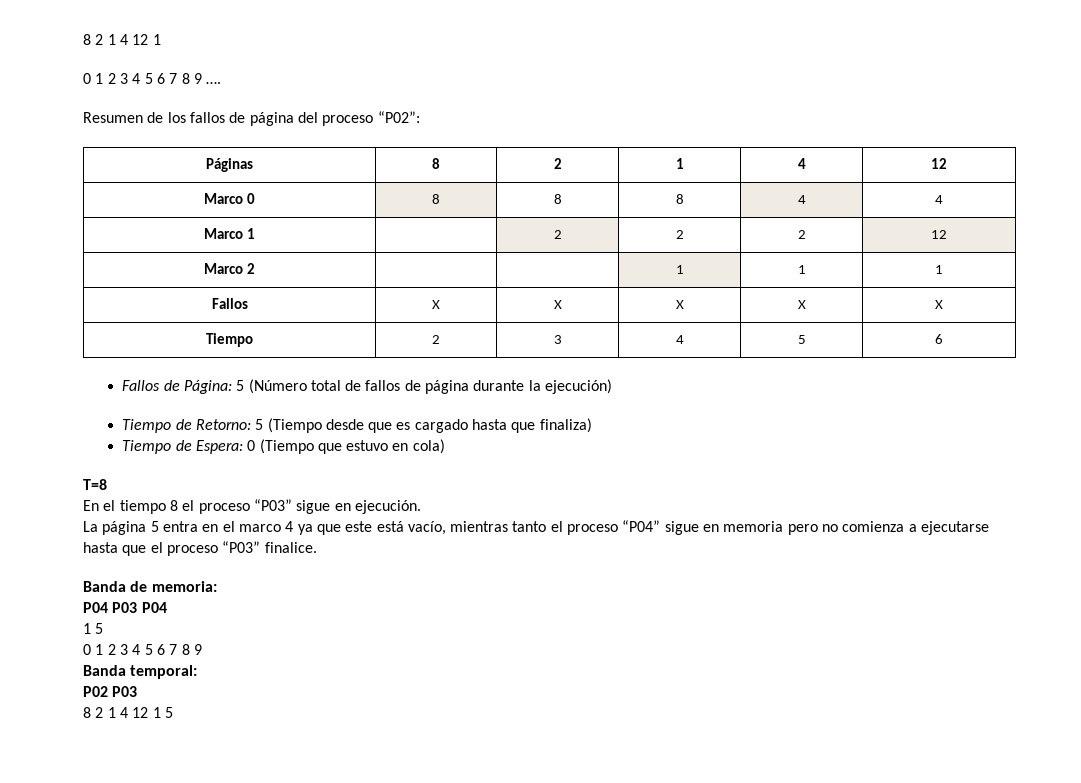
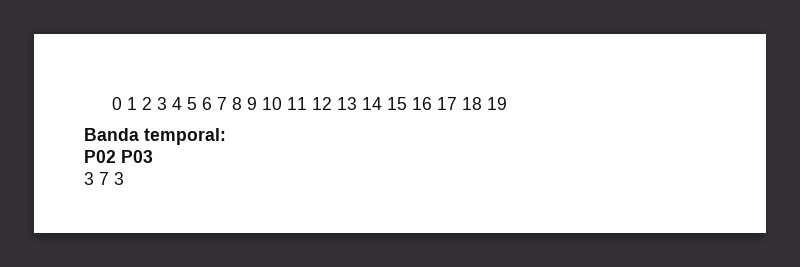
[83,34,161,45] 8 2 1 4 12 1 // -> (111, 103) none
[206,82,222,84] [83,111,420,126] [206,158,253,172] [432,158,440,169] [553,158,562,169] [675,158,684,169] [797,158,806,169] [931,158,947,169] [204,193,255,204] [432,194,440,204] [553,194,562,204] [675,194,684,204] [797,195,806,204] [935,195,943,204] [204,228,255,239] [553,230,562,239] [675,230,684,239] [797,230,806,239] [931,230,947,239] [204,263,255,274] [675,265,684,274] [797,265,806,274] [935,265,943,274] [211,298,248,309] [432,300,440,309] [553,300,562,309] [675,300,684,309] [797,300,806,309] [935,300,943,309] [206,333,253,347] [432,335,440,344] [553,335,562,344] [675,335,684,344] [797,335,806,344] [935,334,943,344] [122,379,613,394] [122,418,592,433] [122,439,445,454] [83,479,107,490] [83,499,421,514] [83,520,990,535] [83,541,317,556] [83,581,217,592] [83,602,167,613] [83,623,104,634] [83,644,202,655] [83,665,198,679] [83,686,138,697] [83,707,173,718] …. // Resumen de los fallos de página del proceso “P02”: // Páginas | 8 | 2 | 1 | 4 | 12 // Marco 0 | 8 | 8 | 8 | 4 | 4 // Marco 1 | | 2 | 2 | 2 | 12 // Marco 2 | | | 1 | 1 | 1 // Fallos | X | X | X | X | X // Tiempo | 2 | 3 | 4 | 5 | 6 // Fallos de Página: 5 (Número total de fallos de página durante la ejecución) // Tiempo de Retorno: 5 (Tiempo desde que es cargado hasta que finaliza) // Tiempo de Espera: 0 (Tiempo que estuvo en cola) // T=8 // En el tiempo 8 el proceso “P03” sigue en ejecución. // La página 5 entra en el marco 4 ya que este está vacío, mientras tanto el proceso “P04” sigue en memoria pero no comienza a ejecutarse hasta que el proceso “P03” finalice. // Banda de memoria: // P04 P03 P04 // 1 5 // 0 1 2 3 4 5 6 7 8 9 // Banda temporal: // P02 P03 // 8 2 1 4 12 1 5 -> [261,97,507,110] [84,128,226,145] [84,150,153,163] [84,172,124,185] 10 11 12 13 14 15 16 17 18 19 // Banda temporal: // P02 P03 // 3 7 3

